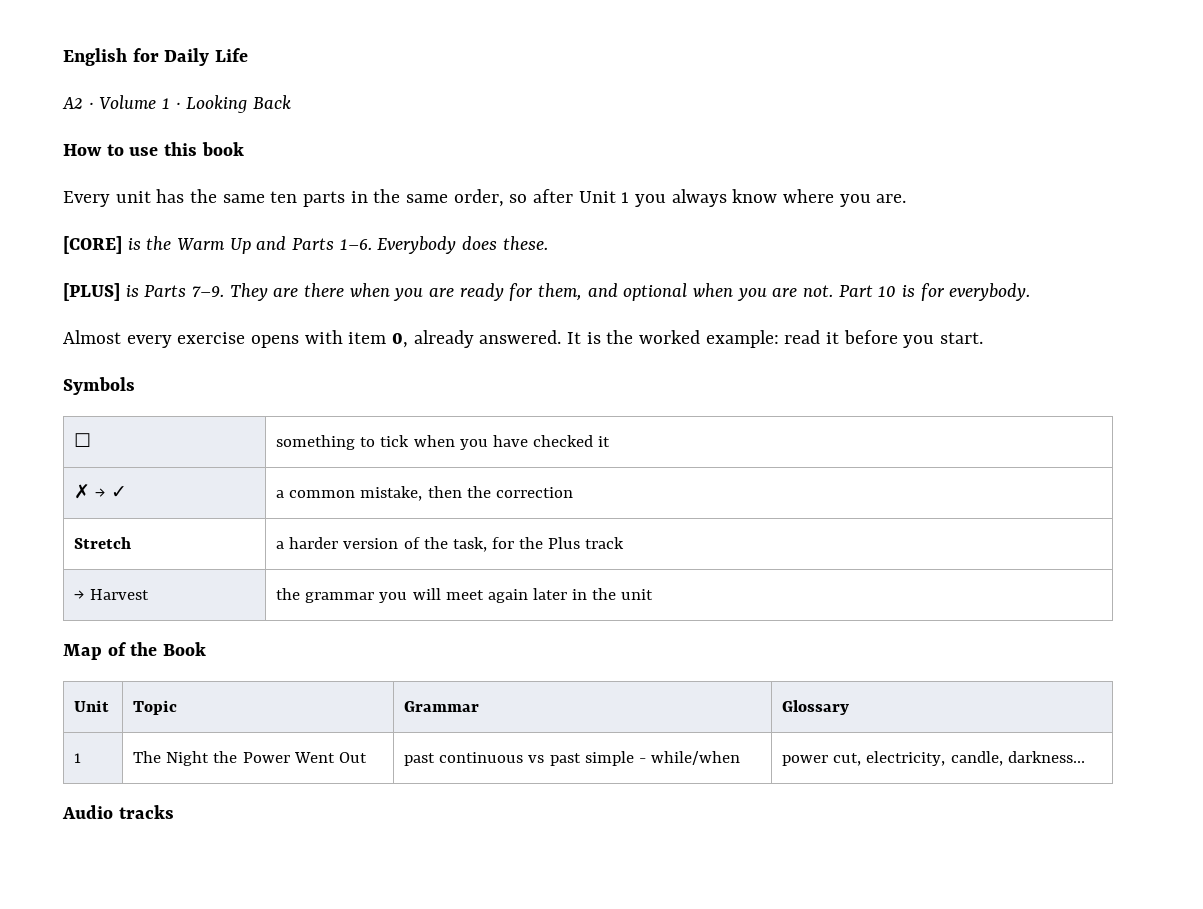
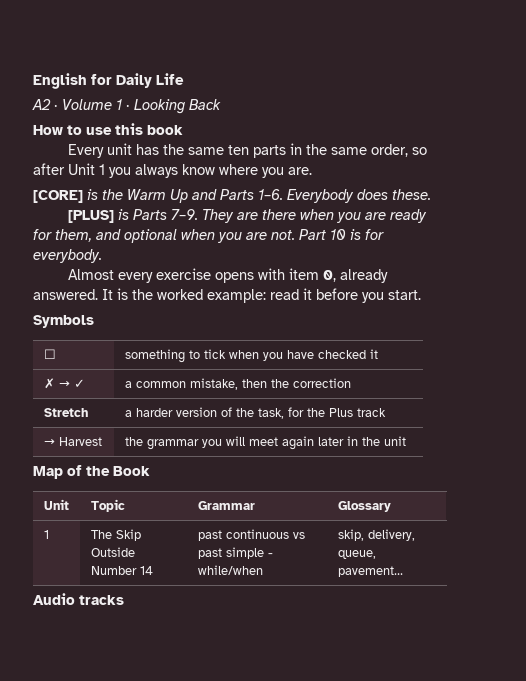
[166,751,367,766] Night the Power Went Out -> [115,529,141,541] [90,547,135,557] [90,566,153,575] Skip Outside Number 14
[782,751,1085,766] power cut, electricity, candle, darkness… -> [337,529,415,541] [337,550,376,559] [337,566,403,577] skip, delivery, queue, pavement…

